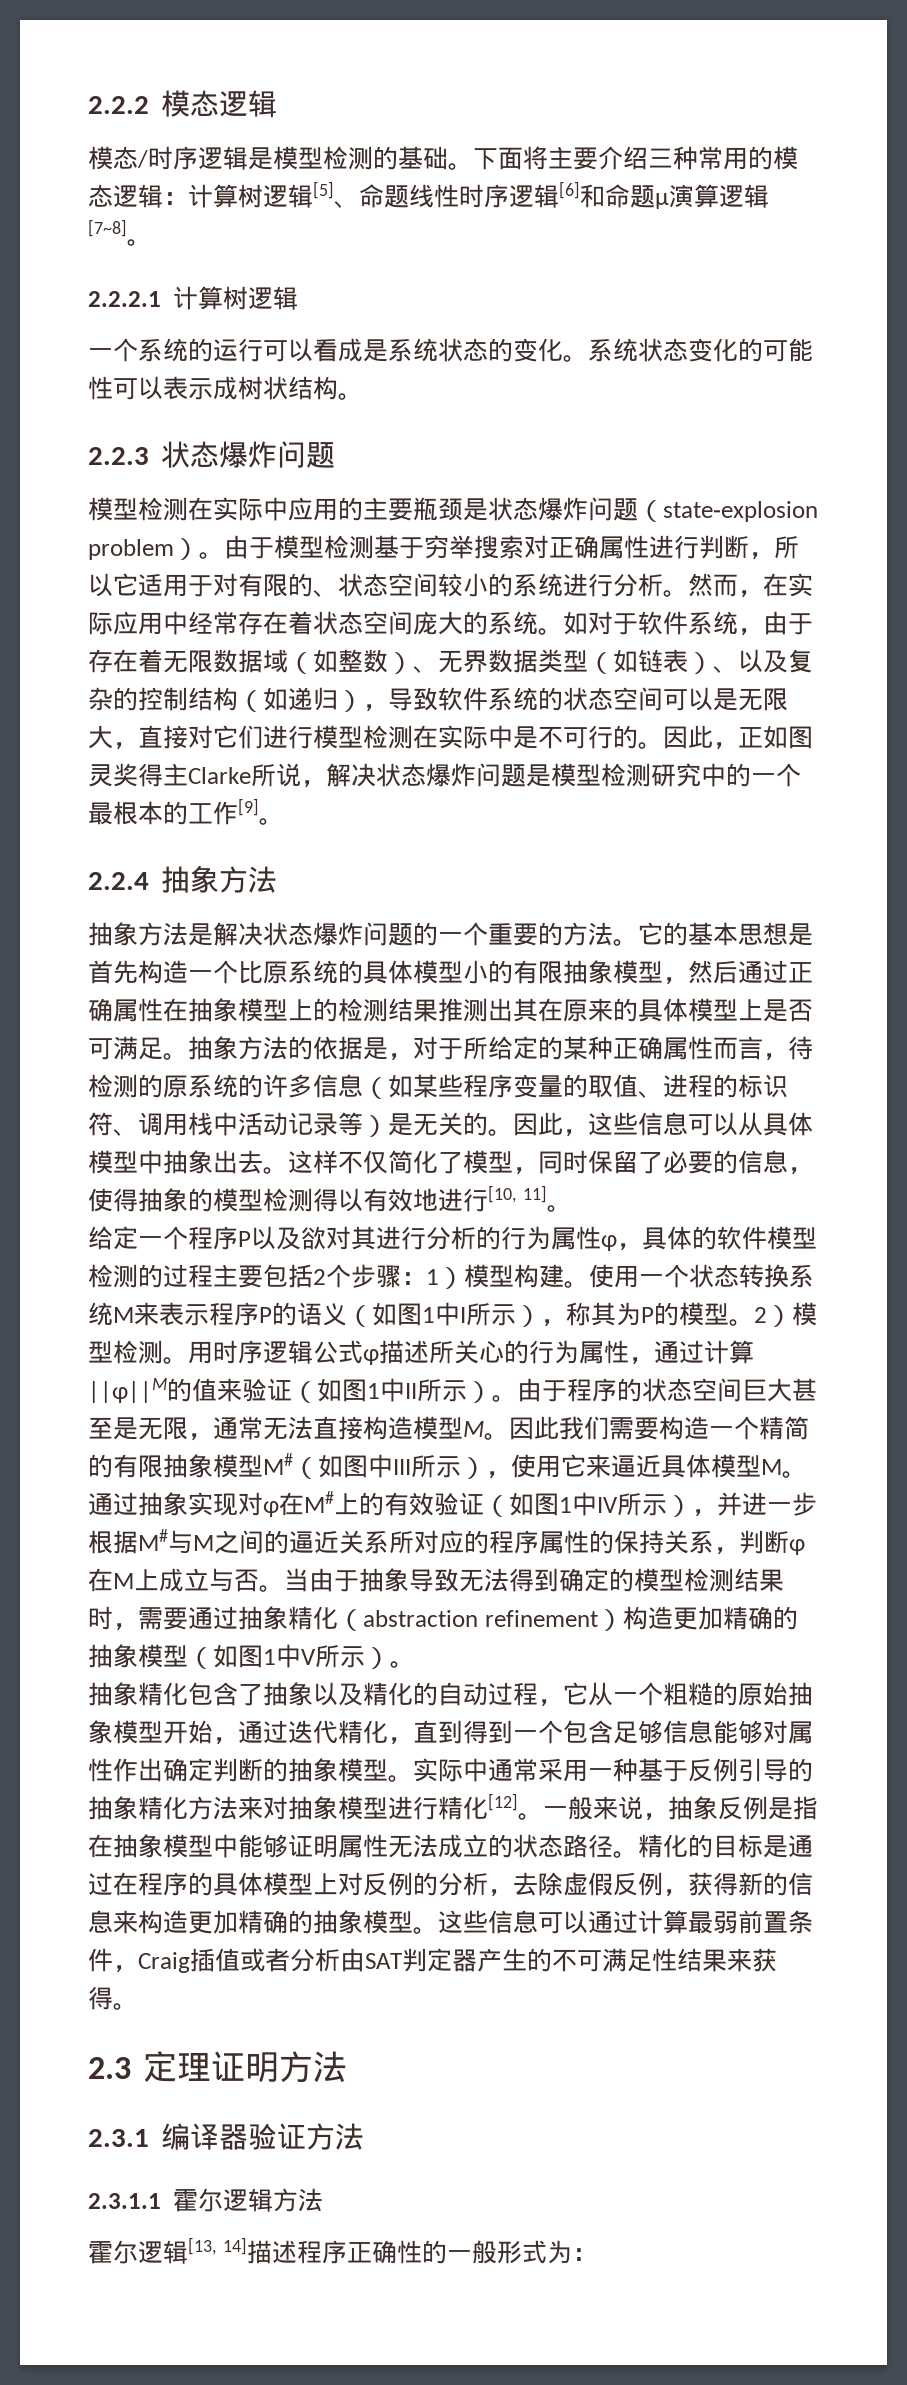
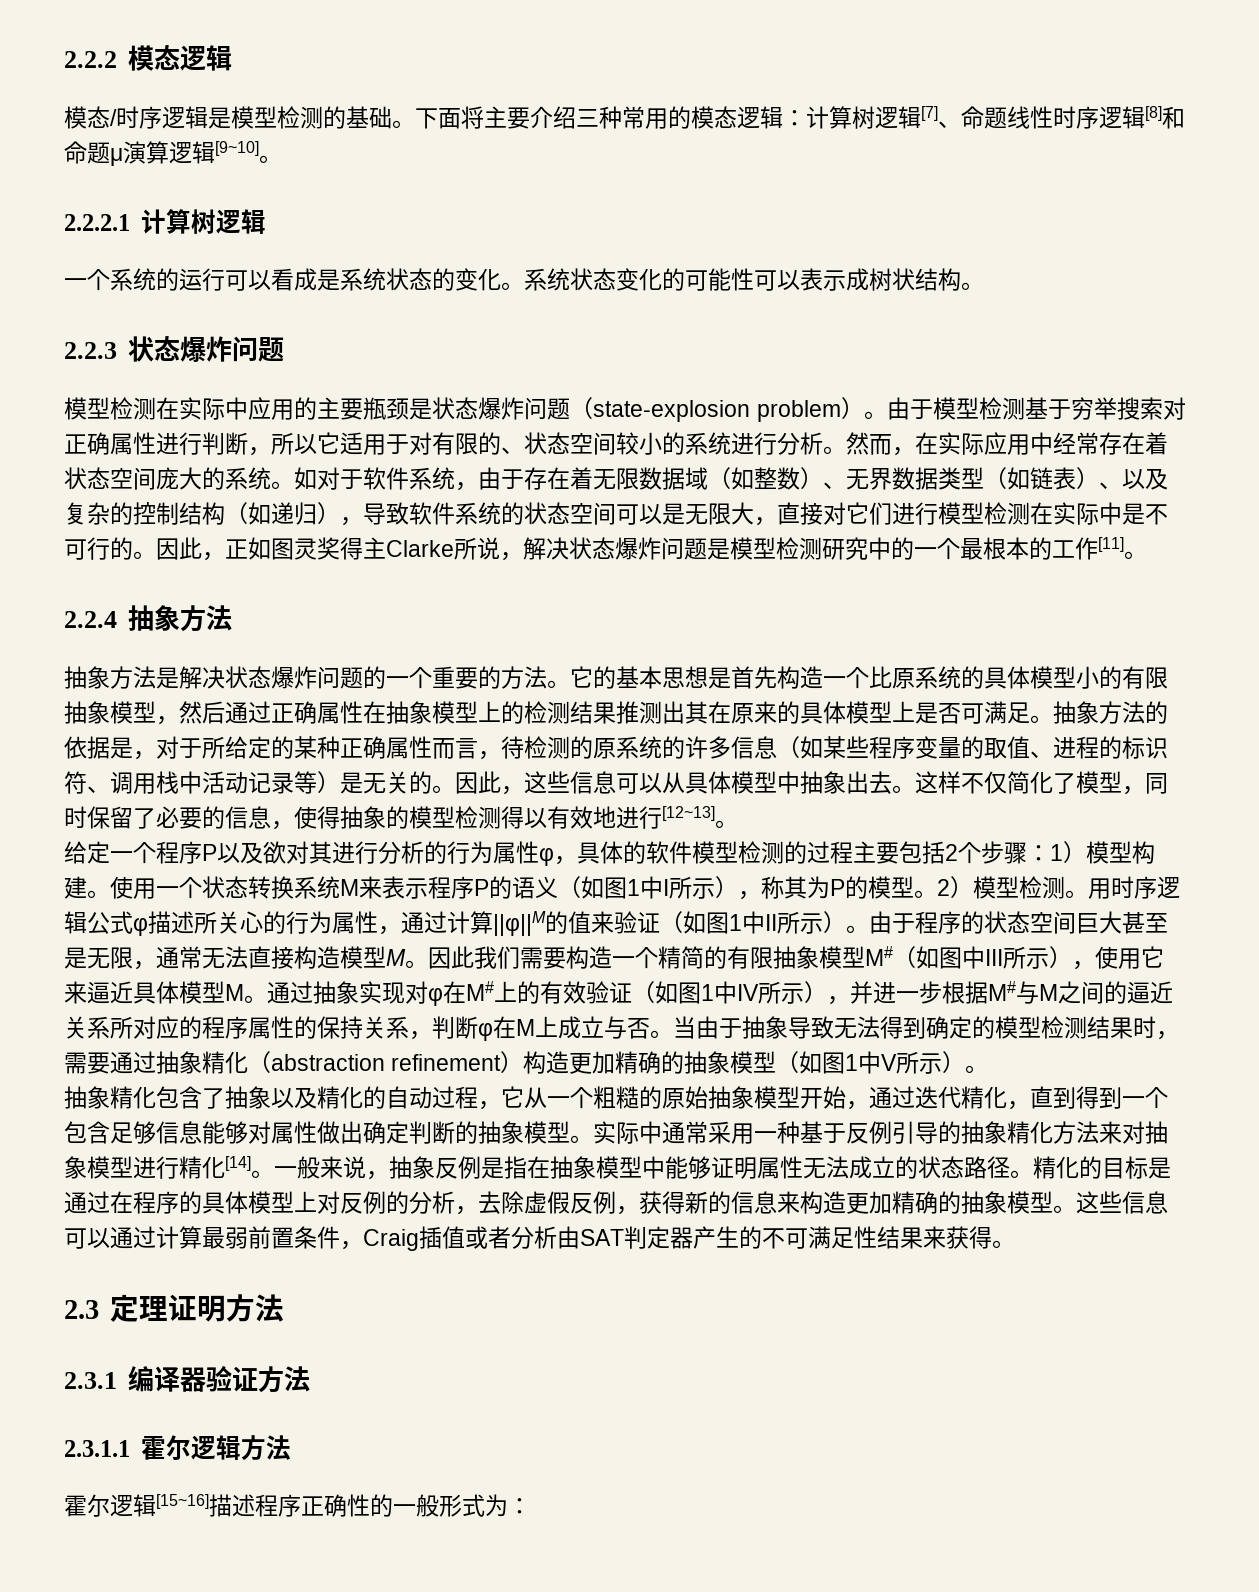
[313,181,334,199] [5] -> [921,106,938,121] [7]
[559,181,580,199] [6] -> [1145,106,1162,121] [8]
[88,219,127,237] [7~8] -> [215,141,259,156] [9~10]
[238,798,259,816] [9] -> [1098,537,1124,552] [11]
[488,1185,547,1203] [10, 11] -> [662,806,715,821] [12~13]
[113,1758,138,1782] 作 -> [317,1121,340,1144] 做
[488,1793,518,1811] [12] -> [225,1156,251,1171] [14]
[188,2237,247,2255] [13, 14] -> [156,1494,209,1509] [15~16]

